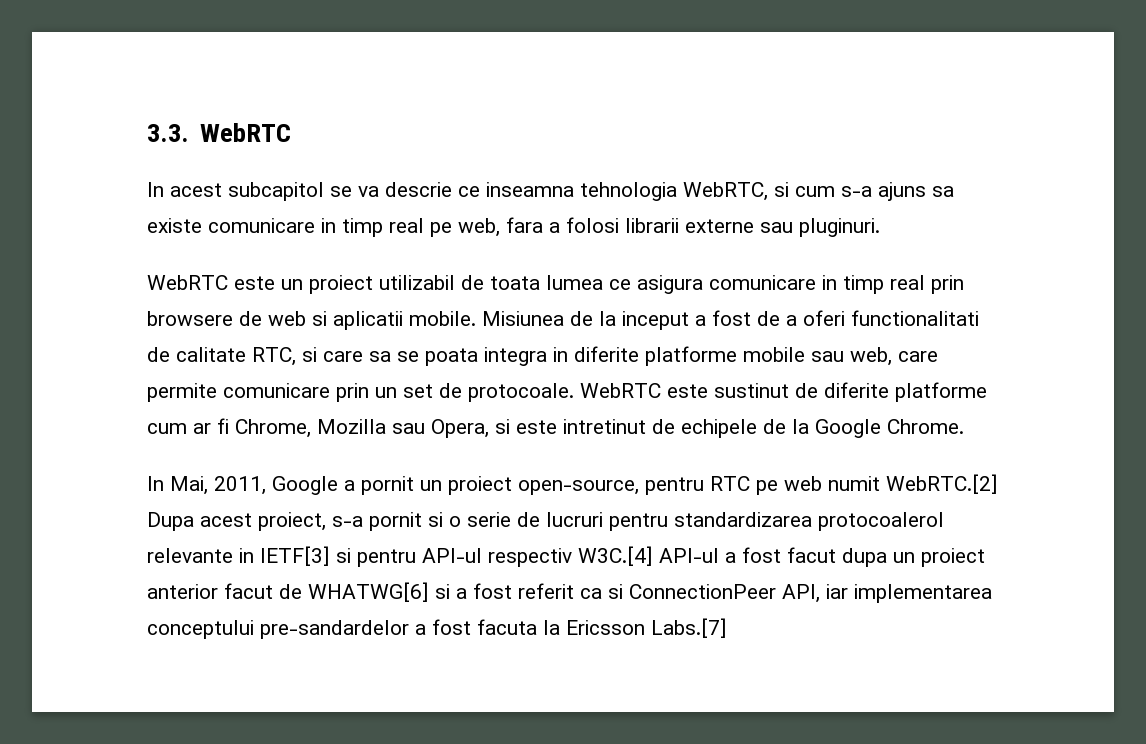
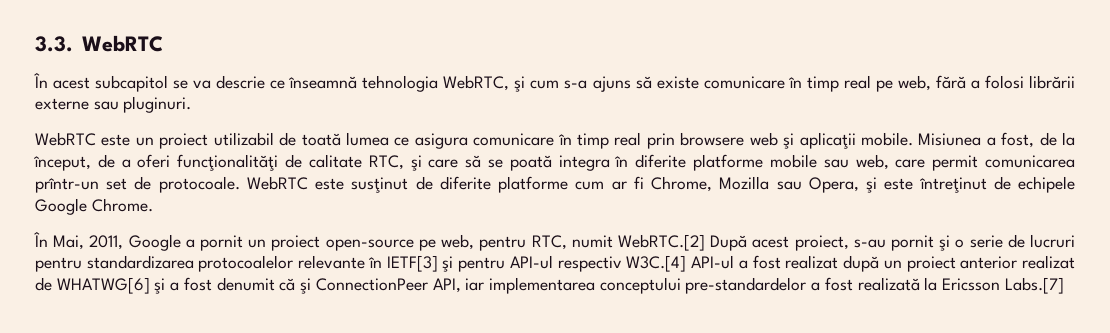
[147,182,164,197] In -> [34,73,48,88] În
[486,182,574,197] inseamna -> [288,76,358,89] înseamnă
[774,182,789,197] si -> [514,76,526,92] şi
[932,186,954,197] sa -> [635,76,652,89] să
[321,218,336,233] in -> [787,77,802,88] în
[506,217,543,233] fara -> [935,75,966,89] fără
[625,218,679,233] librarii -> [1028,75,1075,89] librării
[490,276,540,290] toata -> [301,133,341,146] toată
[822,275,837,290] in -> [557,134,572,145] în
[239,310,751,330] de web si aplicatii mobile. Misiunea de la inceput a fost -> [749,132,1075,149] [33,156,91,171] web şi aplicaţii mobile. Misiunea a fost, de la început,
[851,310,979,326] functionalitati -> [177,154,279,171] funcţionalităţi
[302,347,568,366] si care sa se poata integra in -> [410,155,629,171] şi care să se poată integra în
[147,383,397,402] permite comunicare prin un -> [932,155,1076,171] [35,178,99,193] permit comunicarea prîntr-un
[714,383,789,398] sustinut -> [351,177,409,193] susţinut
[495,419,809,438] si este intretinut de echipele de la -> [866,176,1075,193] şi este întreţinut de echipele
[147,476,164,491] In -> [34,232,48,247] În
[518,476,822,495] open-source, pentru RTC pe web -> [325,234,567,251] open-source pe web, pentru RTC,
[147,512,194,531] Dupa -> [710,235,748,251] După
[332,512,443,531] s-a pornit si -> [853,235,951,251] s-au pornit şi
[818,512,944,531] [147,546,351,566] protocoalerol relevante in IETF[3] si -> [198,255,454,272] protocoalelor relevante în IETF[3] şi
[787,547,887,567] facut dupa -> [785,255,880,272] realizat după
[224,583,273,599] facut -> [1021,255,1075,269] realizat
[435,583,623,599] si a fost referit ca si -> [154,277,312,294] şi a fost denumit că şi
[260,619,537,639] pre-sandardelor a fost facuta -> [685,277,920,294] pre-standardelor a fost realizată

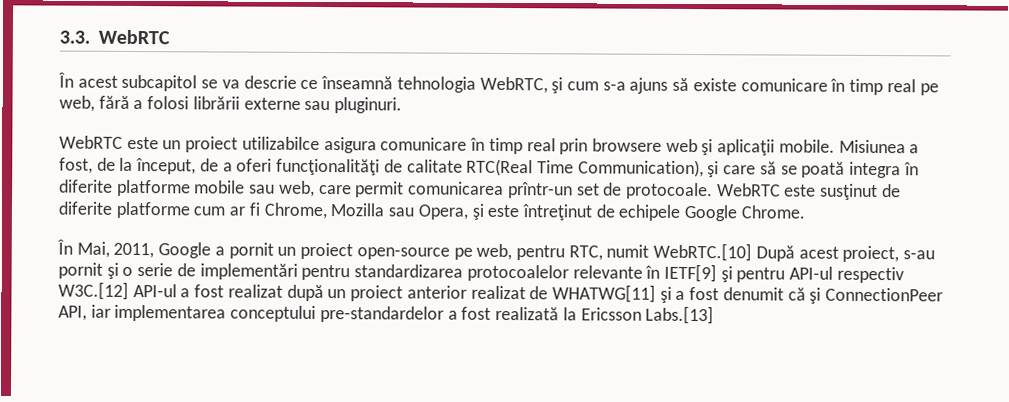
[213,132,410,146] utilizabil de toată lumea ce -> [241,136,320,150] utilizabilce
[368,155,404,170] RTC, -> [466,158,704,178] RTC(Real Time Communication),
[617,234,705,251] WebRTC.[2] -> [653,242,753,262] WebRTC.[10]
[1030,234,1076,248] lucruri -> [199,263,298,280] implementări
[386,255,438,272] IETF[3] -> [663,263,717,283] IETF[9]
[626,255,687,272] W3C.[4] -> [58,281,129,300] W3C.[12]
[56,277,150,294] WHATWG[6] -> [551,284,656,303] WHATWG[11]
[1004,277,1064,294] Labs.[7] -> [645,305,715,325] Labs.[13]

